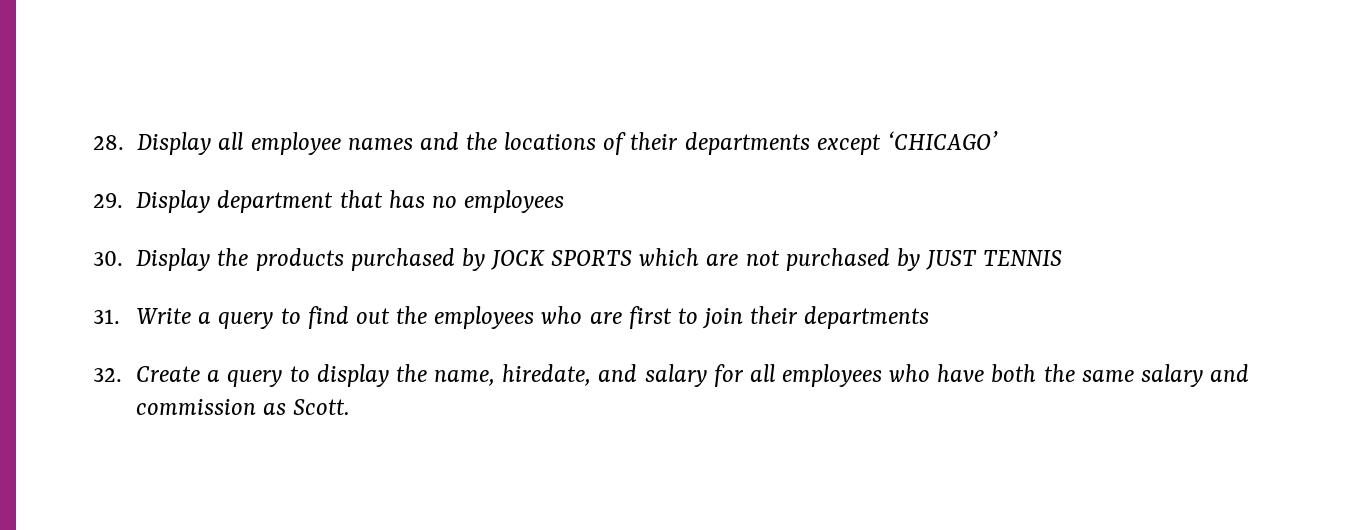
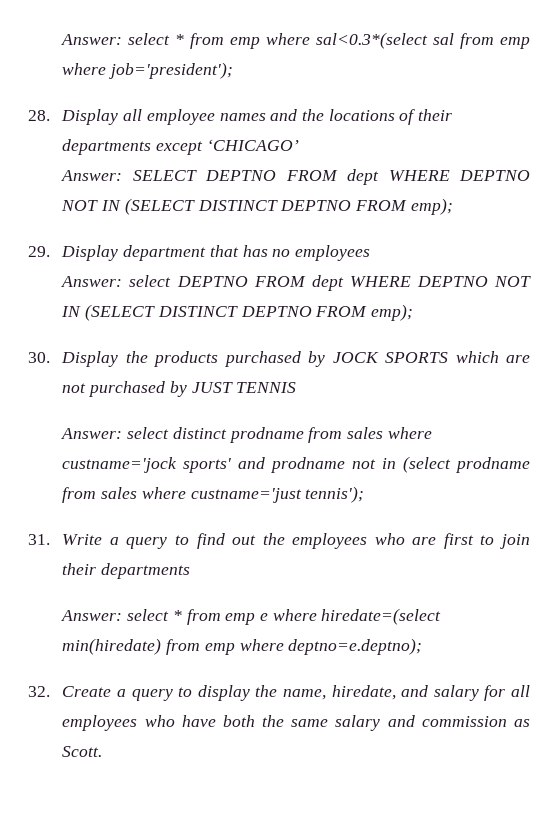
(93, 142) none -> [61,32,530,49] [62,62,234,79] Answer: select * from emp where sal<0.3*(select sal from emp where job='president'); //
(998, 140) none -> [61,169,530,185] [61,198,453,215] // Answer: SELECT DEPTNO FROM dept WHERE DEPTNO NOT IN (SELECT DISTINCT DEPTNO FROM emp);
(565, 201) none -> [61,275,531,291] [61,304,413,321] // Answer: select DEPTNO FROM dept WHERE DEPTNO NOT IN (SELECT DISTINCT DEPTNO FROM emp);
(1063, 258) none -> [61,427,432,443] [62,456,531,473] [62,486,365,503] // Answer: select distinct prodname from sales where custname='jock sports' and prodname not in (select prodname from sales where custname='just tennis');
(930, 317) none -> [61,608,442,625] [62,638,423,655] // Answer: select * from emp e where hiredate=(select min(hiredate) from emp where deptno=e.deptno);

